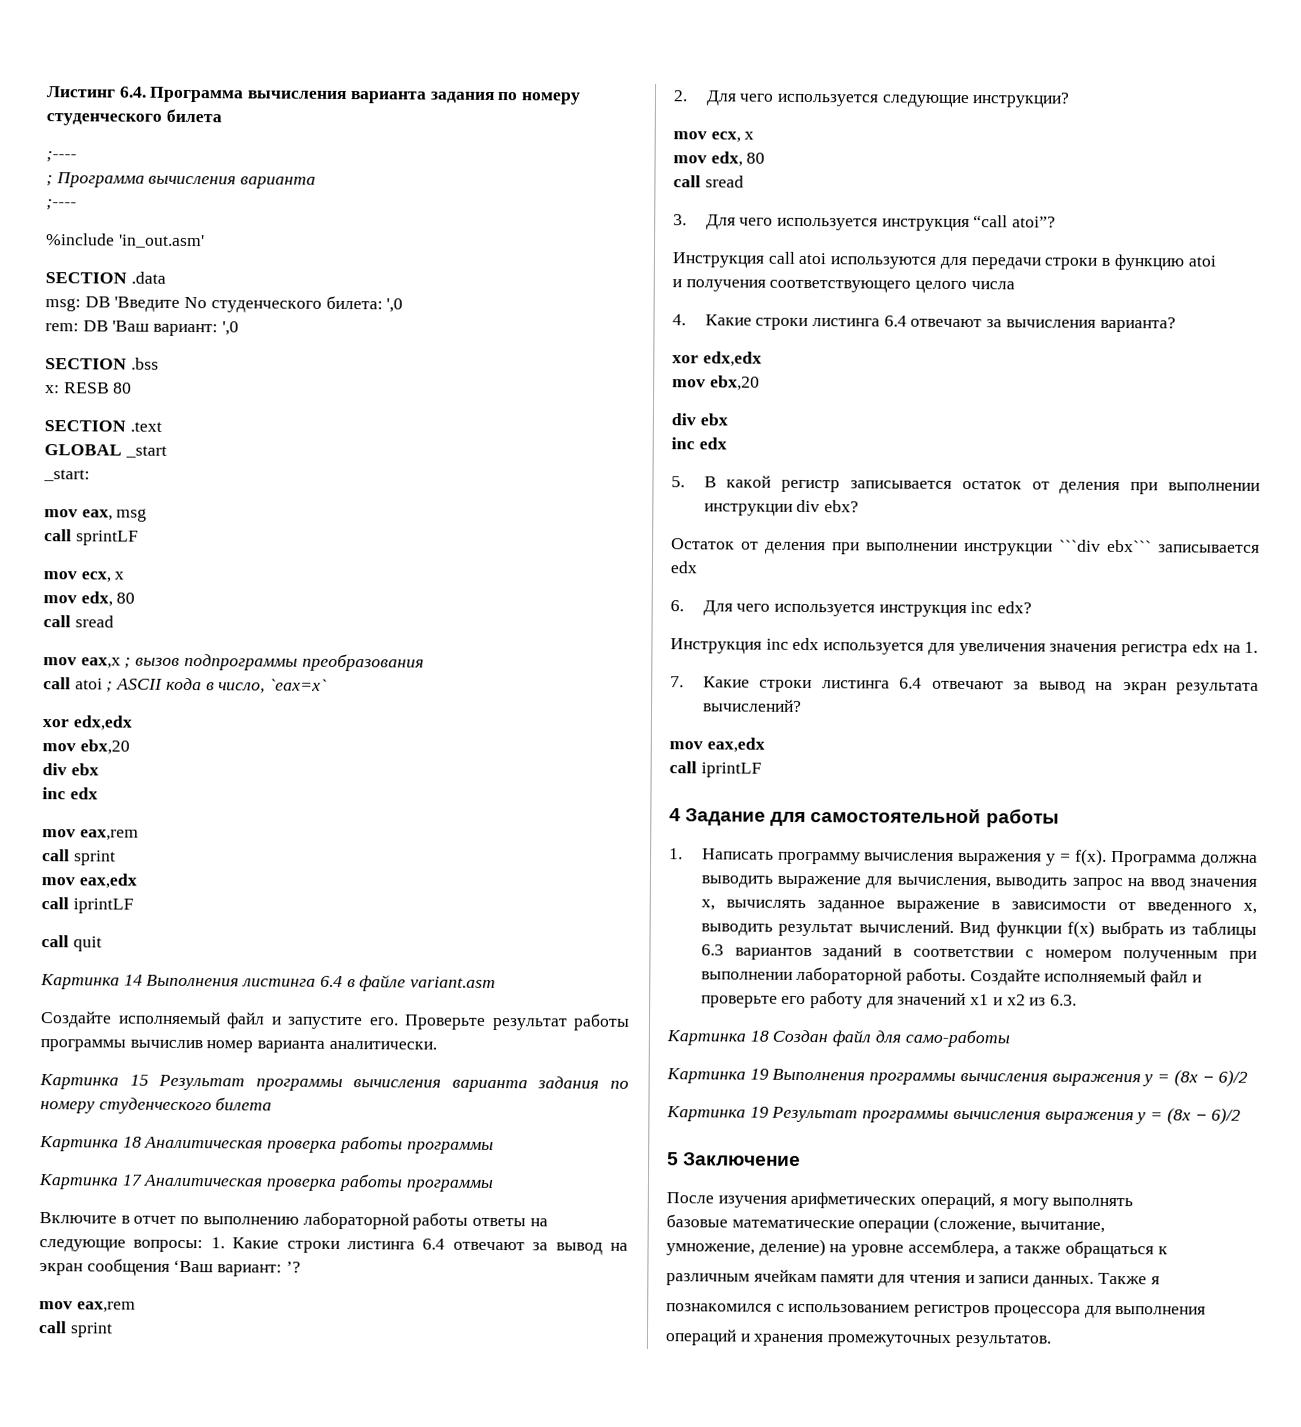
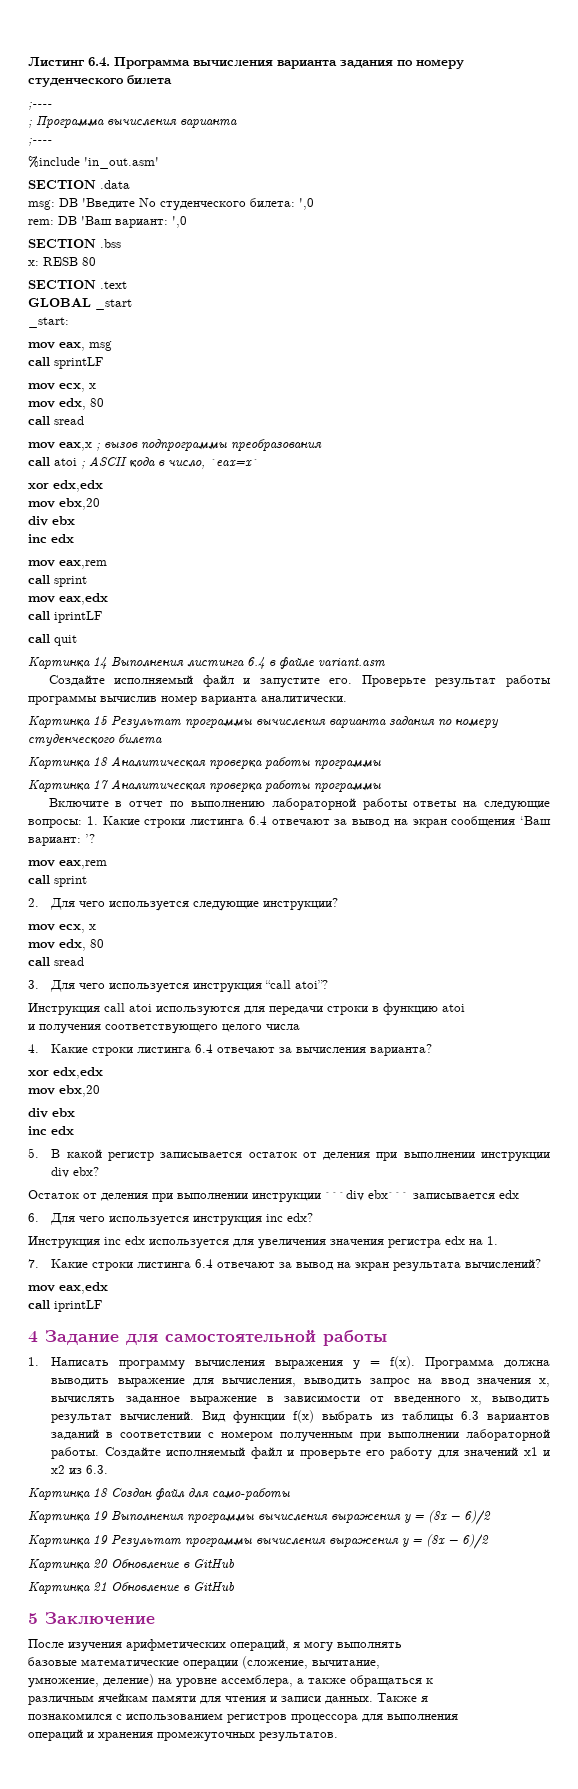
(1242, 1116) none -> [28,1559,234,1571] [28,1582,234,1594] // Картинка 20 Обновление в GitHub // Картинка 21 Обновление в GitHub

